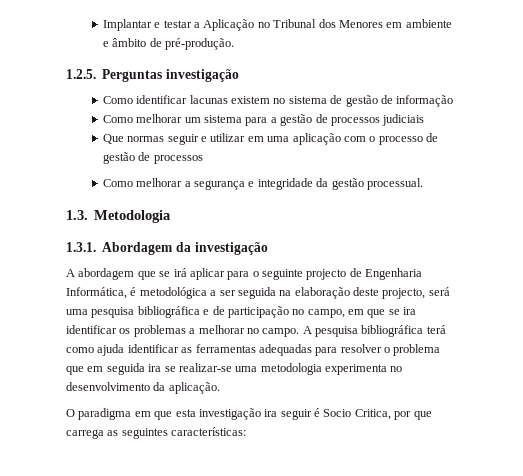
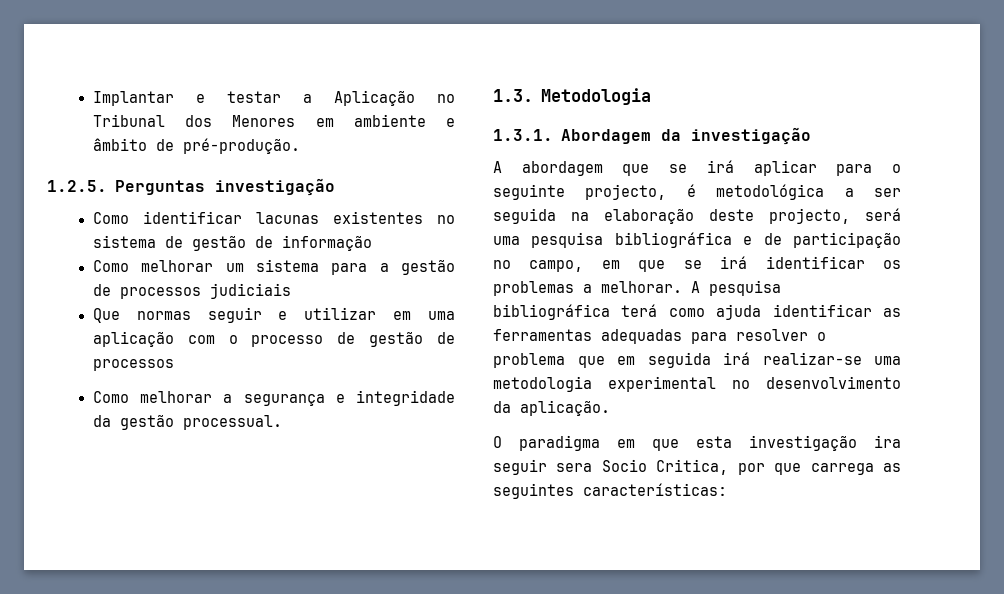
[231,96,271,104] existem -> [332,211,423,224] existentes
[306,268,423,280] [66,287,127,299] projecto de Engenharia Informática, -> [585,184,667,200] projecto,
[403,307,417,315] ira -> [720,256,748,269] irá
[198,325,300,337] melhorar no campo. -> [601,281,682,293] melhorar.
[148,364,176,372] ira se -> [723,352,750,365] irá
[325,364,387,375] experimenta -> [608,376,716,392] experimental
[314,408,320,417] é -> [556,463,593,472] sera

